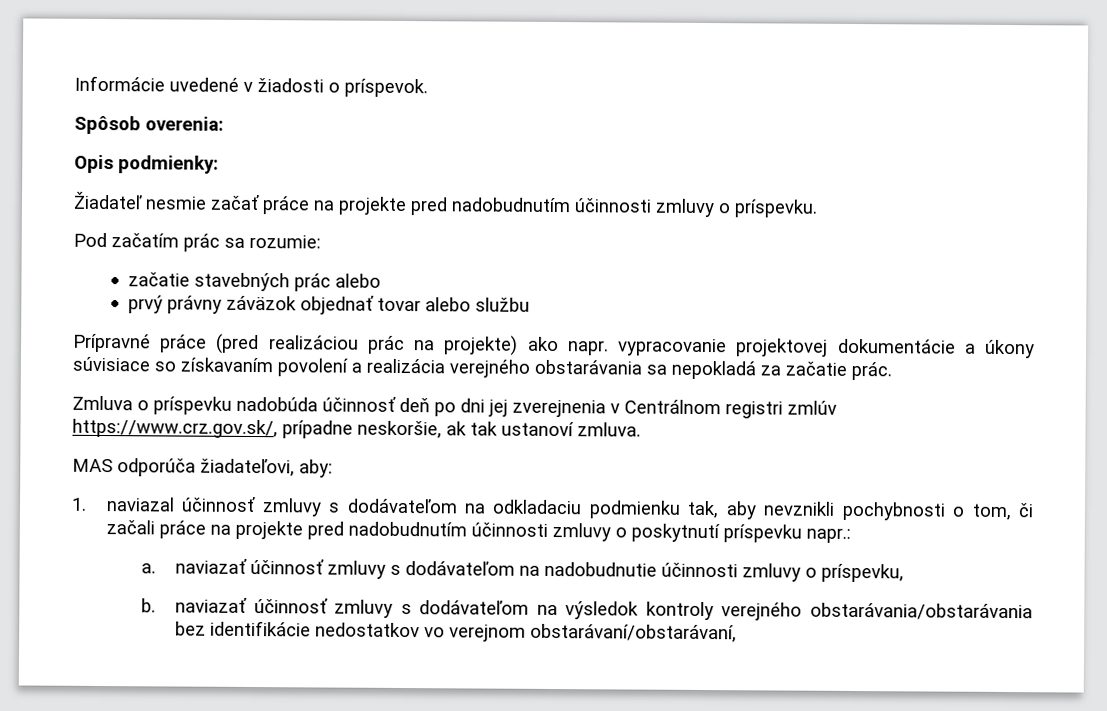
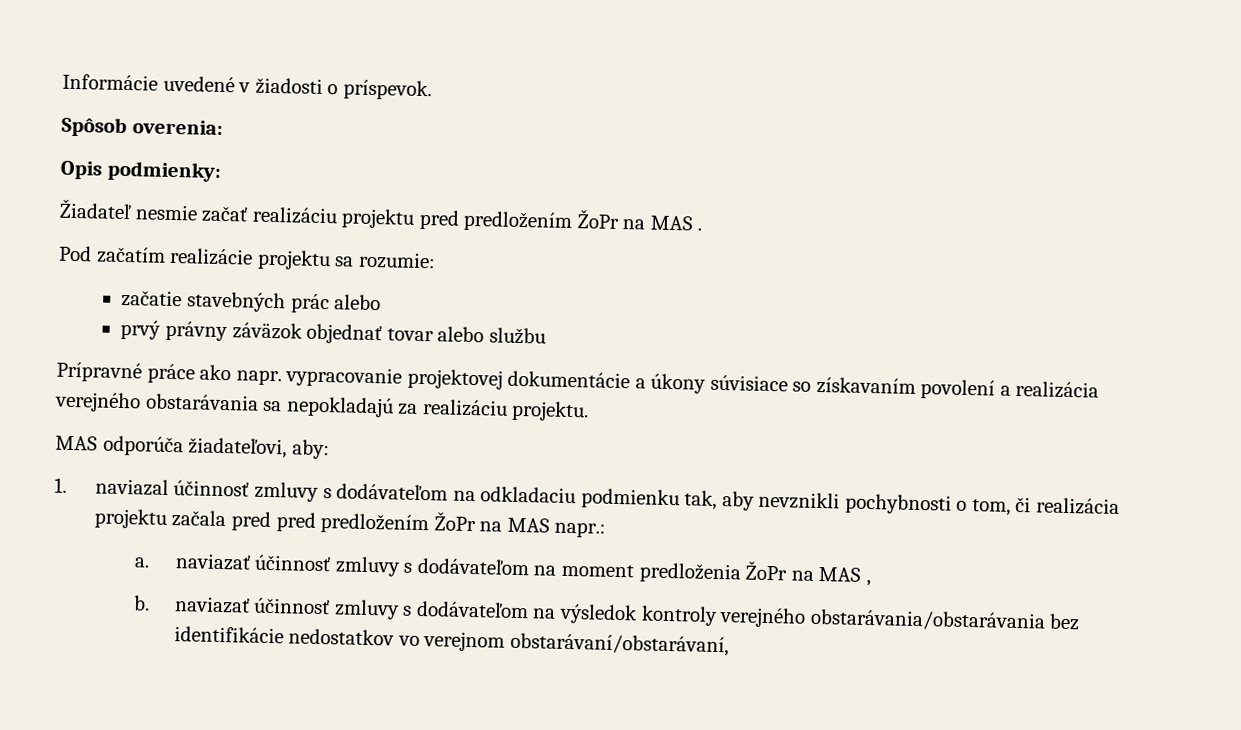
[262,196,818,218] práce na projekte pred nadobudnutím účinnosti zmluvy o príspevku. -> [251,206,703,233] realizáciu projektu pred predložením ŽoPr na MAS .
[183,233,220,252] prác -> [169,247,331,271] realizácie projektu
[216,333,519,356] (pred realizáciou prác na projekte) -> (195, 373) none
[671,360,892,381] [72,395,837,419] [72,418,641,439] nepokladá za začatie prác. // Zmluva o príspevku nadobúda účinnosť deň po dni jej zverejnenia v Centrálnom registri zmlúv https://www.crz.gov.sk/, prípadne neskoršie, ak tak ustanoví zmluva. -> [285,396,590,422] nepokladajú za realizáciu projektu.
[105,520,802,543] začali práce na projekte pred nadobudnutím účinnosti zmluvy o poskytnutí príspevku -> [1035,497,1120,516] [93,508,550,535] realizácia projektu začala pred pred predložením ŽoPr na MAS
[544,561,905,583] nadobudnutie účinnosti zmluvy o príspevku, -> [560,560,871,587] moment predloženia ŽoPr na MAS ,

